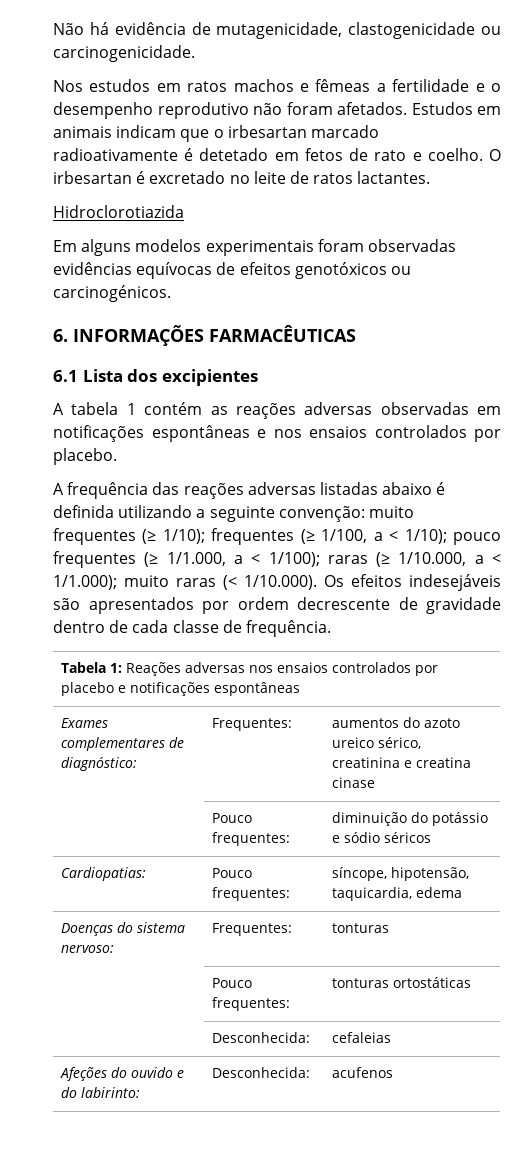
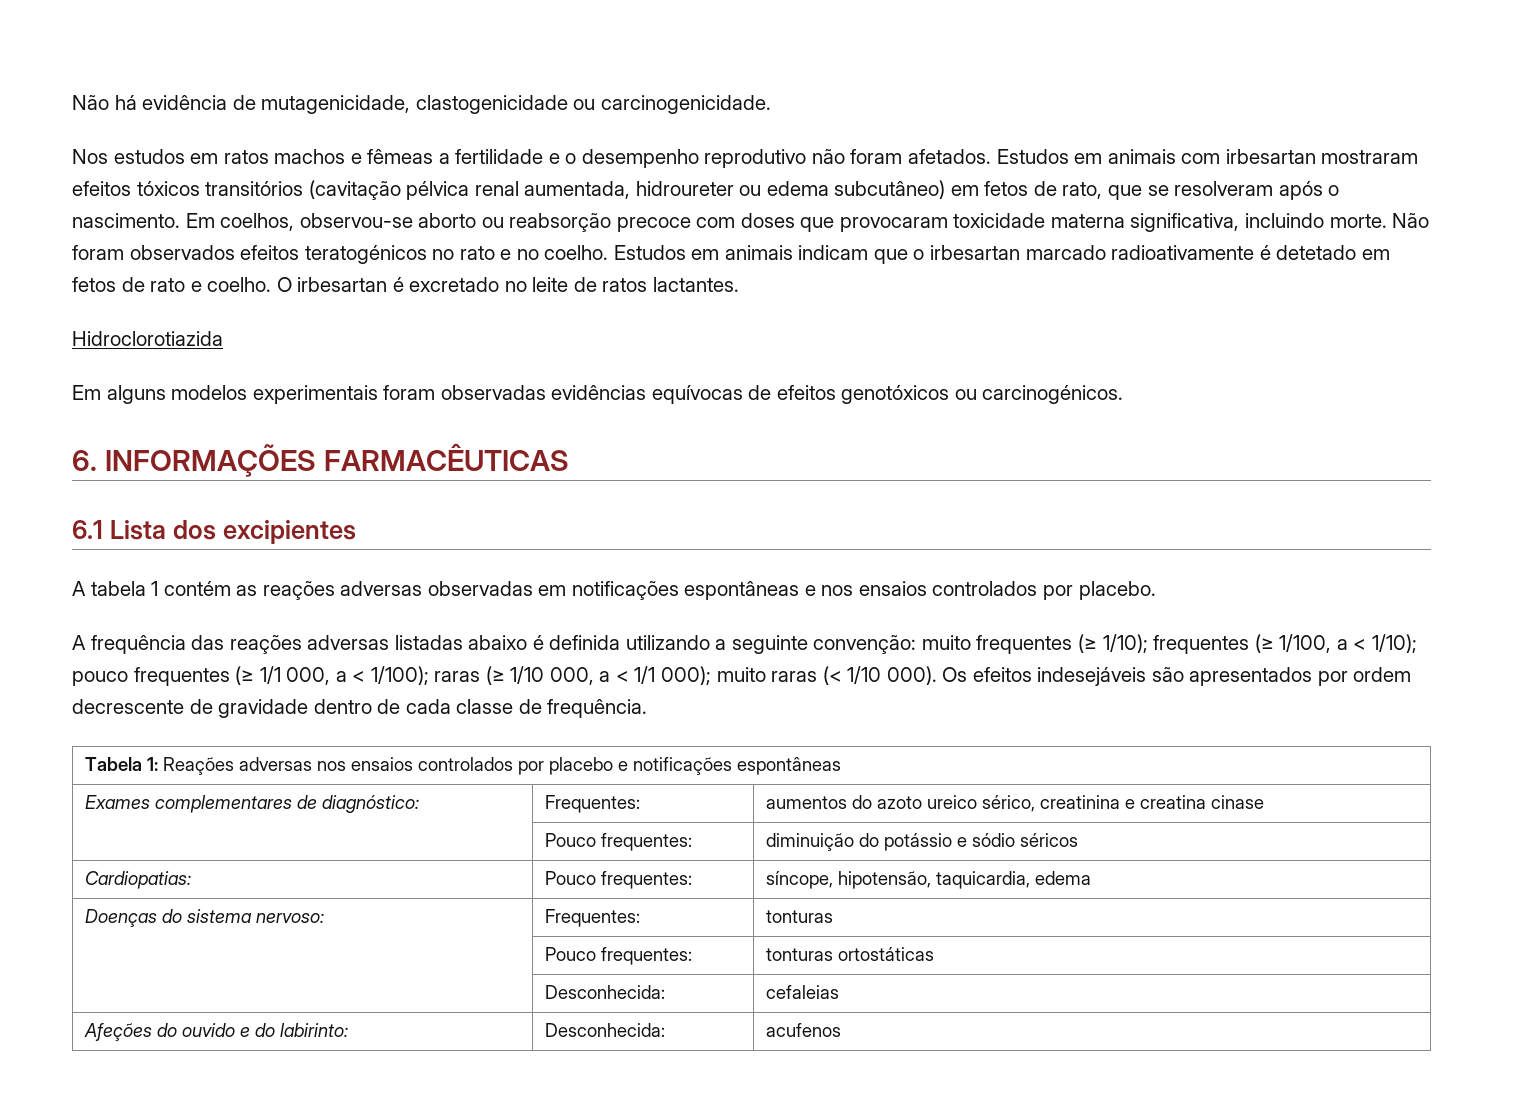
(112, 132) none -> [1181,149,1419,164] [72,180,1340,200] [72,213,1430,232] [72,245,793,264] com irbesartan mostraram efeitos tóxicos transitórios (cavitação pélvica renal aumentada, hidroureter ou edema subcutâneo) em fetos de rato, que se resolveram após o nascimento. Em coelhos, observou-se aborto ou reabsorção precoce com doses que provocaram toxicidade materna significativa, incluindo morte. Não foram observados efeitos teratogénicos no rato e no coelho. Estudos em animais
[166,552,226,566] 1/1.000, -> [259,666,331,685] 1/1 000,
[398,552,502,566] [53,575,117,590] 1/10.000, a < 1/1.000); -> [510,666,712,685] 1/10 000, a < 1/1 000);
[244,575,317,590] 1/10.000). -> [847,666,937,685] 1/10 000).

